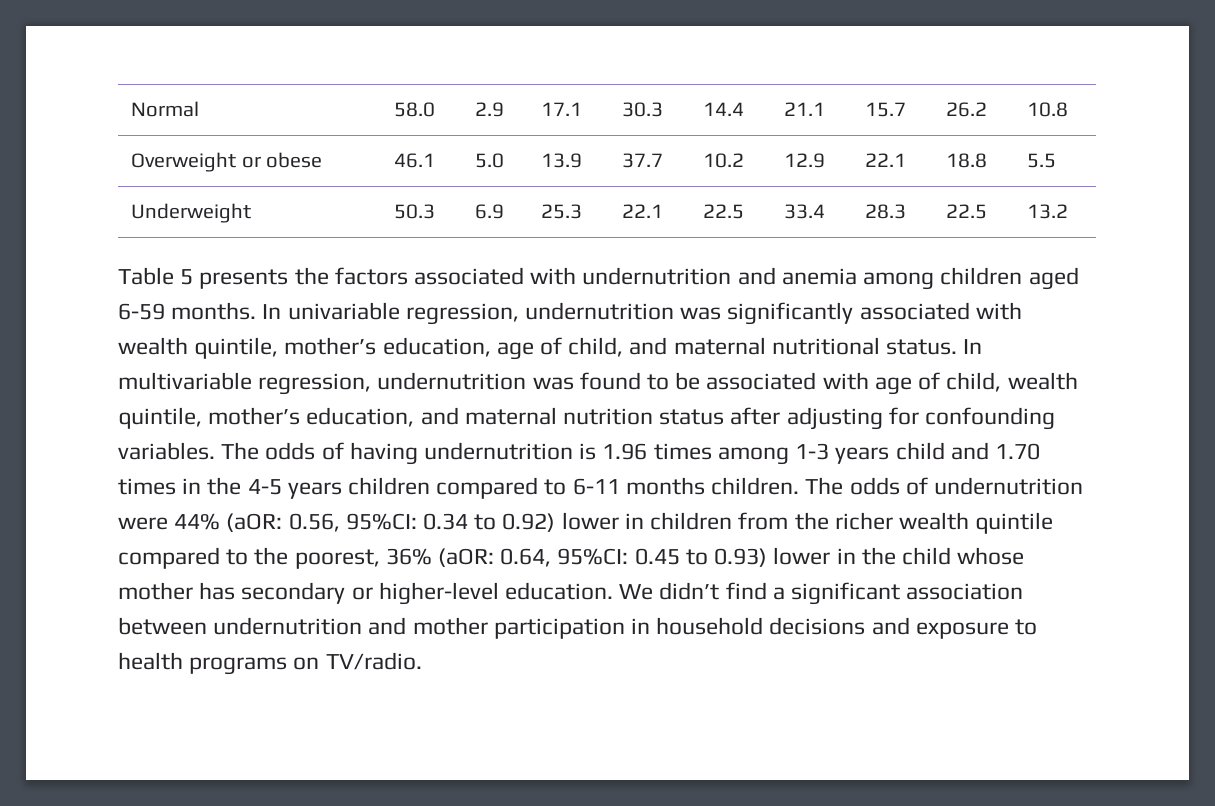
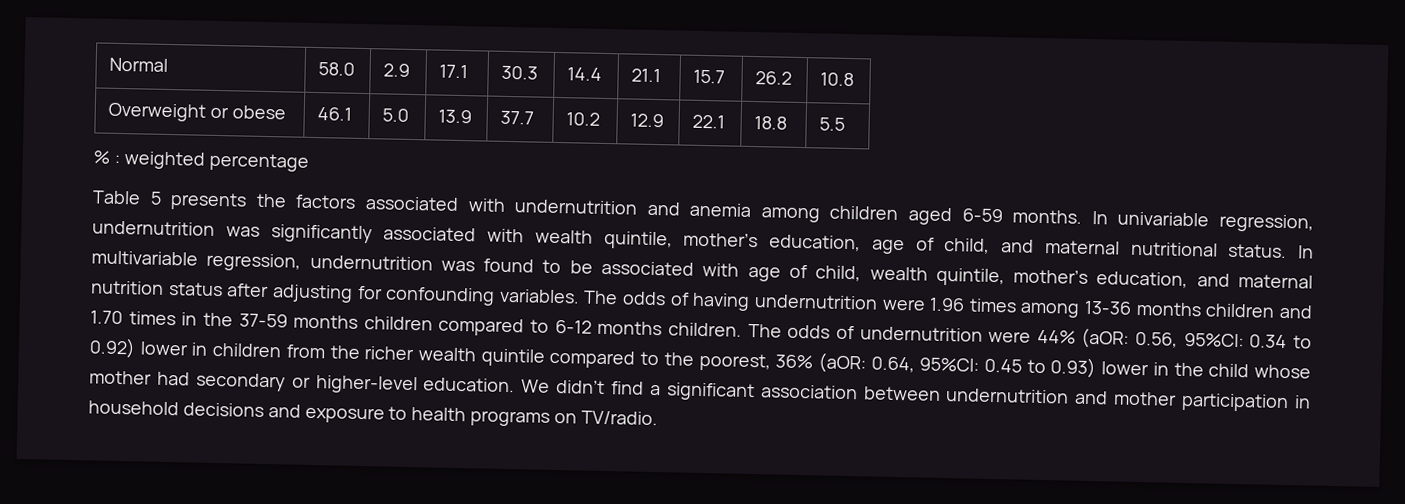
[131,203,252,223] [394,204,436,219] [475,204,505,219] [541,204,583,219] [622,204,664,218] [703,204,745,219] [784,204,826,219] [865,204,907,219] [946,204,988,219] [1027,204,1069,219] // Underweight | 50.3 | 6.9 | 25.3 | 22.1 | 22.5 | 33.4 | 28.3 | 22.5 | 13.2 -> [93,150,309,172] // % : weighted percentage
[579,443,597,460] is -> [881,298,926,311] were
[795,442,945,464] 1-3 years child -> [1084,300,1276,318] 13-36 months children
[247,479,342,499] 4-5 years -> [238,313,359,329] 37-59 months
[572,478,620,495] 6-11 -> [554,319,592,334] 6-12
[199,582,236,600] has -> [156,371,190,386] had

